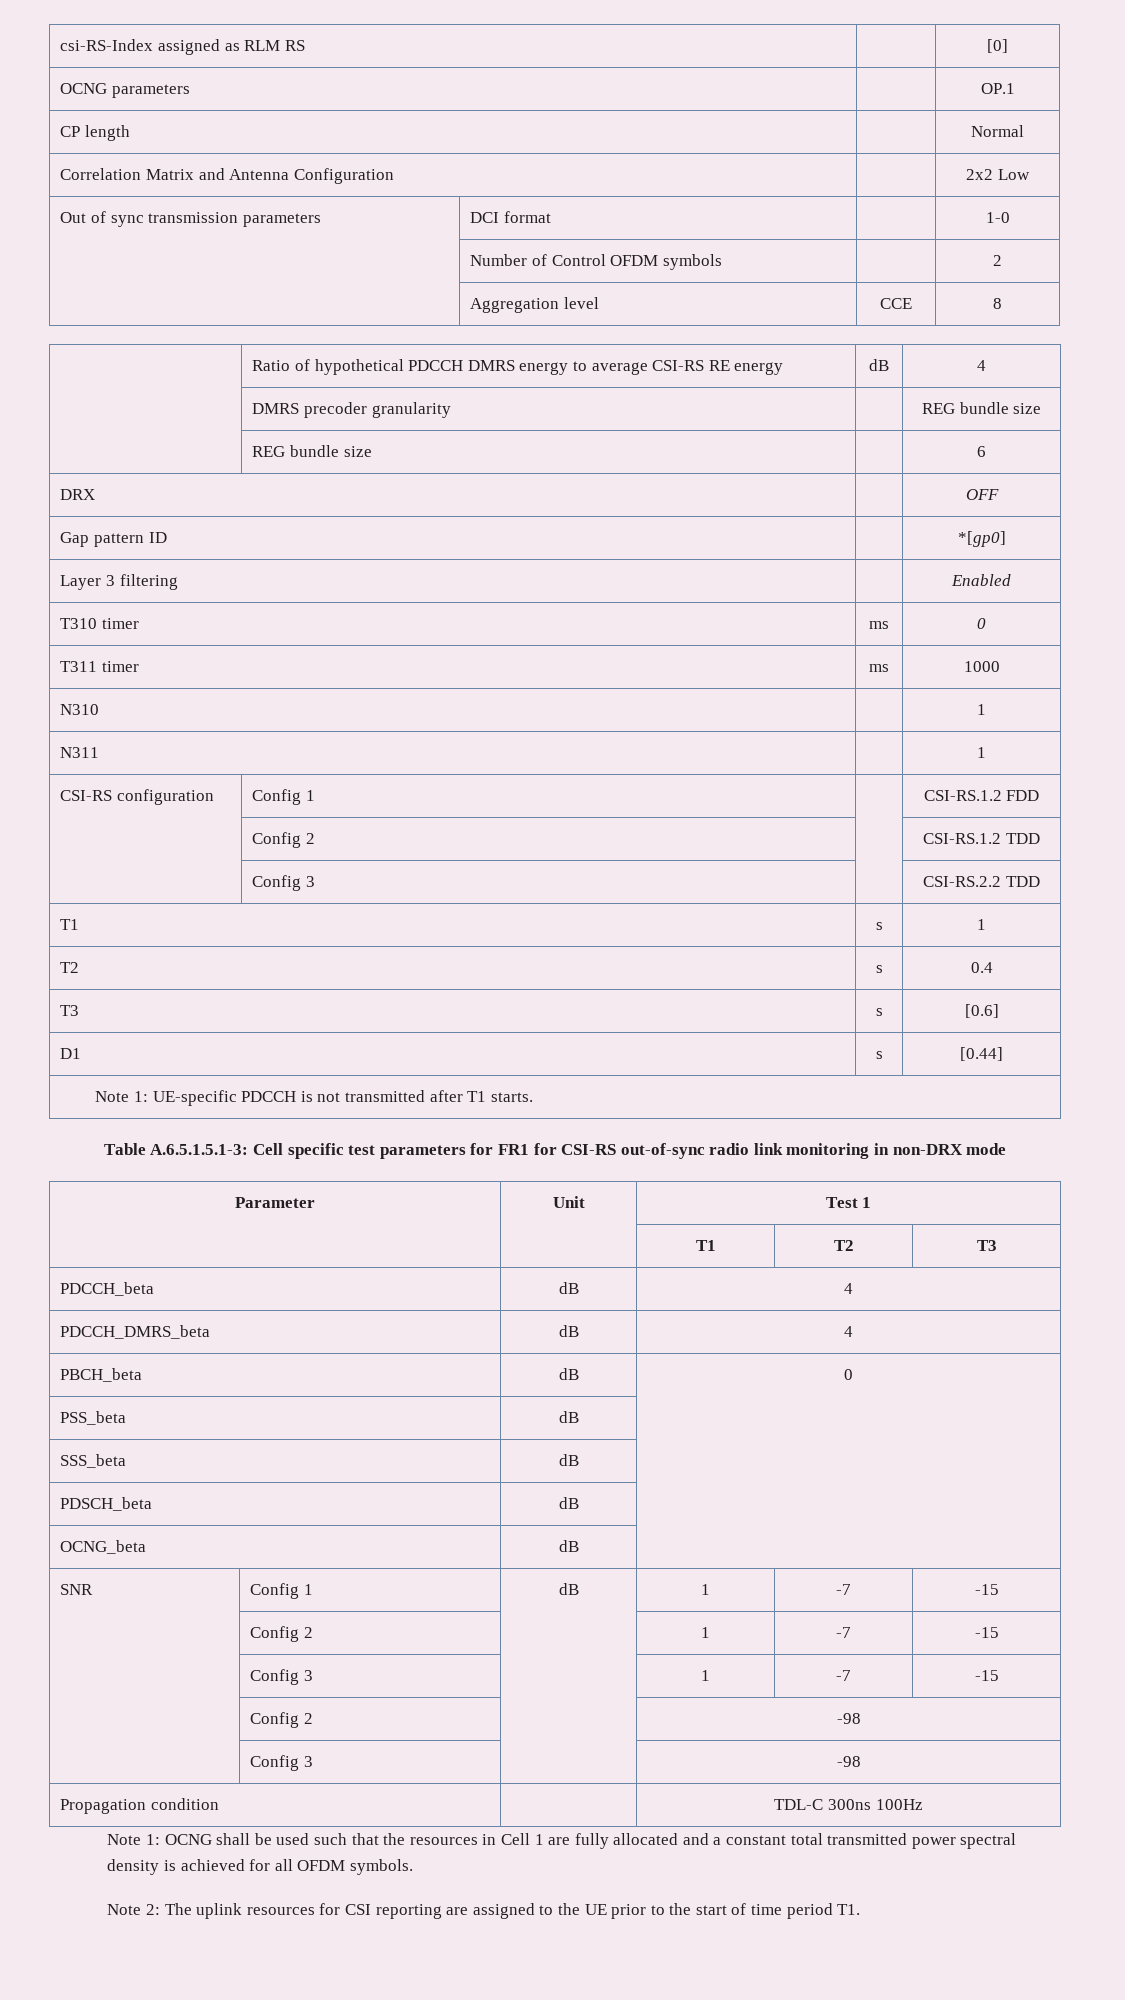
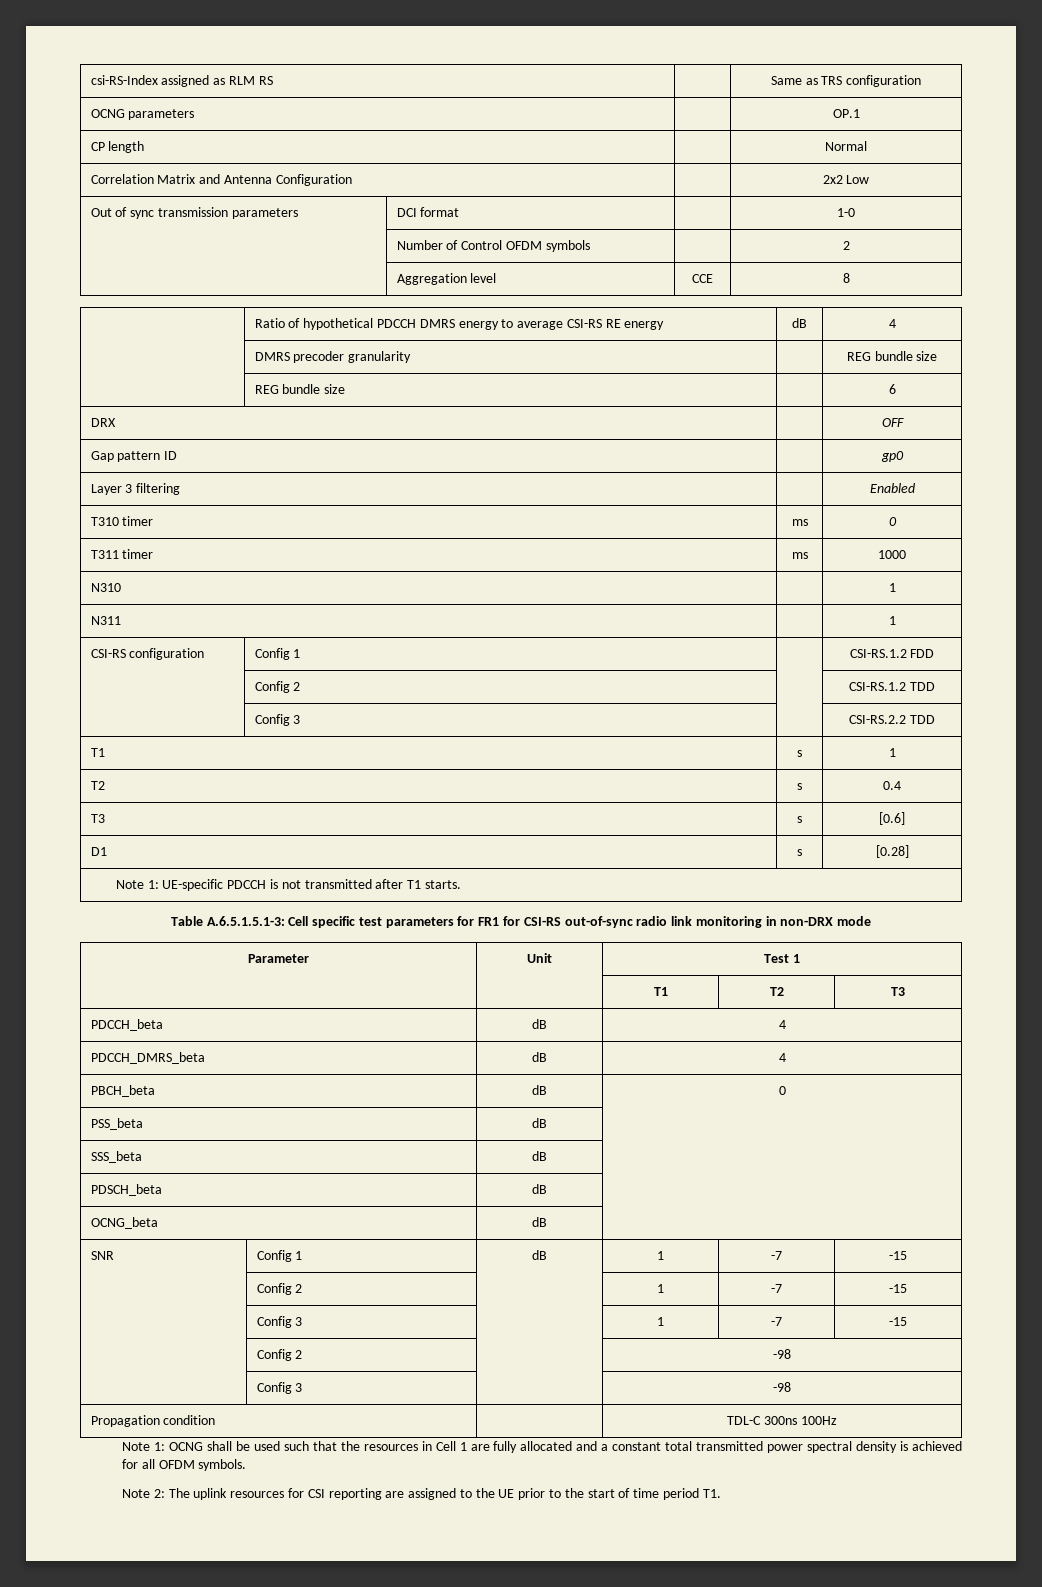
[987,39,1008,53] [0] -> [770,75,922,87] Same as TRS configuration
[957,531,1006,547] *[gp0] -> [880,451,904,462] gp0
[960,1047,1003,1061] [0.44] -> [875,845,909,858] [0.28]

